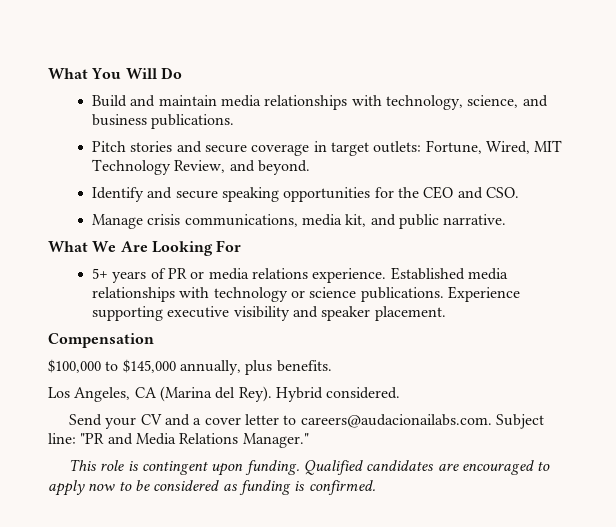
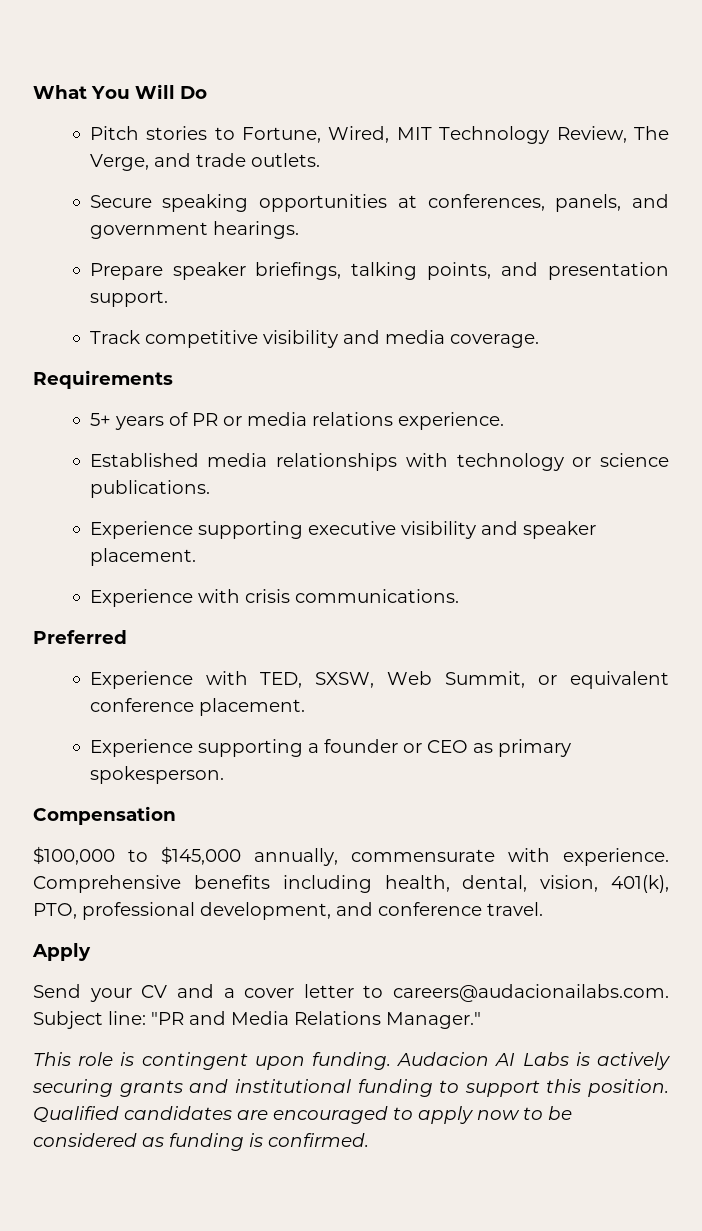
[91,95,548,110] [91,114,235,129] [91,141,422,156] Build and maintain media relationships with technology, science, and business publications. // Pitch stories and secure coverage in target outlets: -> [89,126,235,140] Pitch stories to
[229,160,310,175] [91,186,519,202] [91,214,507,229] [48,240,242,256] and beyond. // Identify and secure speaking opportunities for the CEO and CSO. // Manage crisis communications, media kit, and public narrative. // What We Are Looking For -> [633,126,669,140] [89,153,320,171] [89,194,669,212] [89,221,299,239] [89,262,669,280] [89,290,168,307] [89,330,539,348] [33,370,173,389] The Verge, and trade outlets. // Secure speaking opportunities at conferences, panels, and government hearings. // Prepare speaker briefings, talking points, and presentation support. // Track competitive visibility and media coverage. // Requirements
(387, 275) none -> (504, 421) //
(444, 294) none -> (210, 489) //
(446, 313) none -> [89,589,459,607] [33,630,127,644] [89,671,669,689] [89,698,305,716] [89,739,571,757] [89,766,224,784] // Experience with crisis communications. // Preferred // Experience with TED, SXSW, Web Summit, or equivalent conference placement. // Experience supporting a founder or CEO as primary spokesperson.
[245,360,332,375] [48,386,401,402] plus benefits. // Los Angeles, CA (Marina del Rey). Hybrid considered. -> [351,848,669,866] [33,875,669,893] [33,902,543,920] [32,943,91,961] commensurate with experience. Comprehensive benefits including health, dental, vision, 401(k), PTO, professional development, and conference travel. // Apply
(300, 467) none -> [397,1052,670,1070] [32,1079,669,1097] Audacion AI Labs is actively securing grants and institutional funding to support this position.

